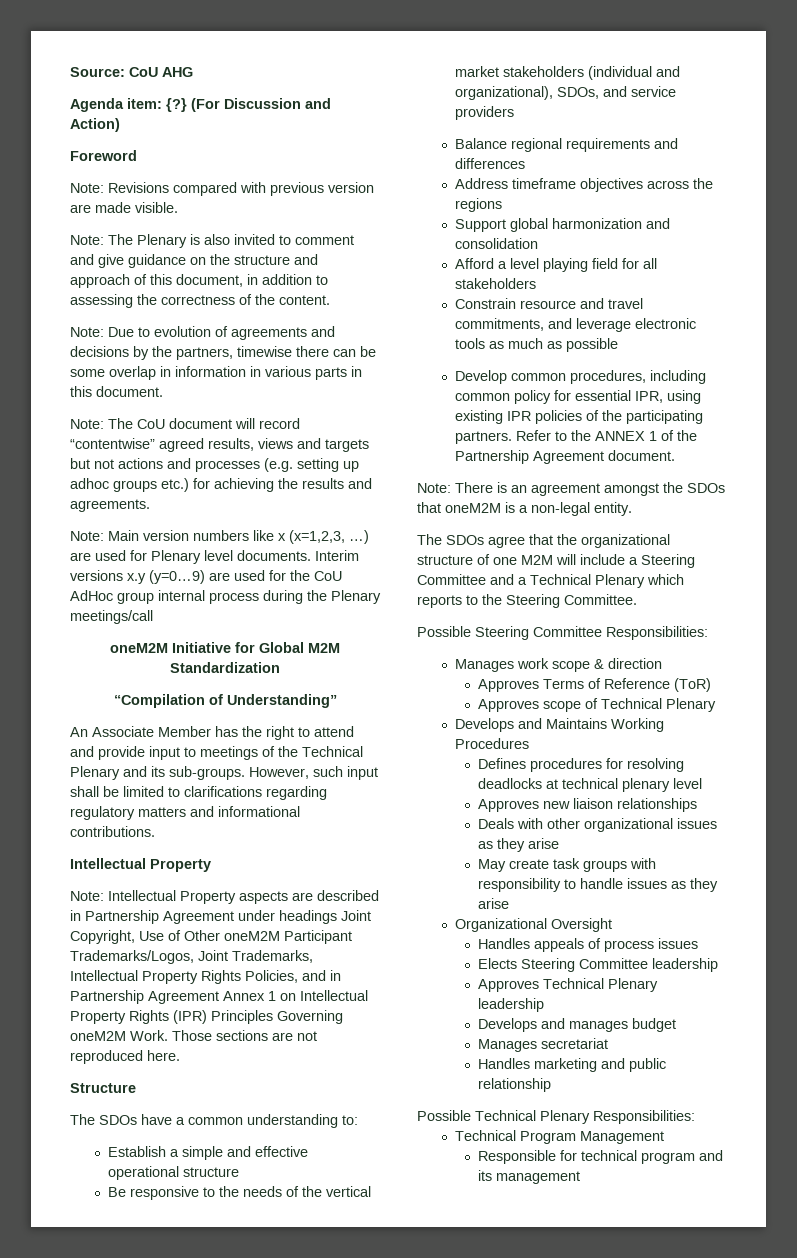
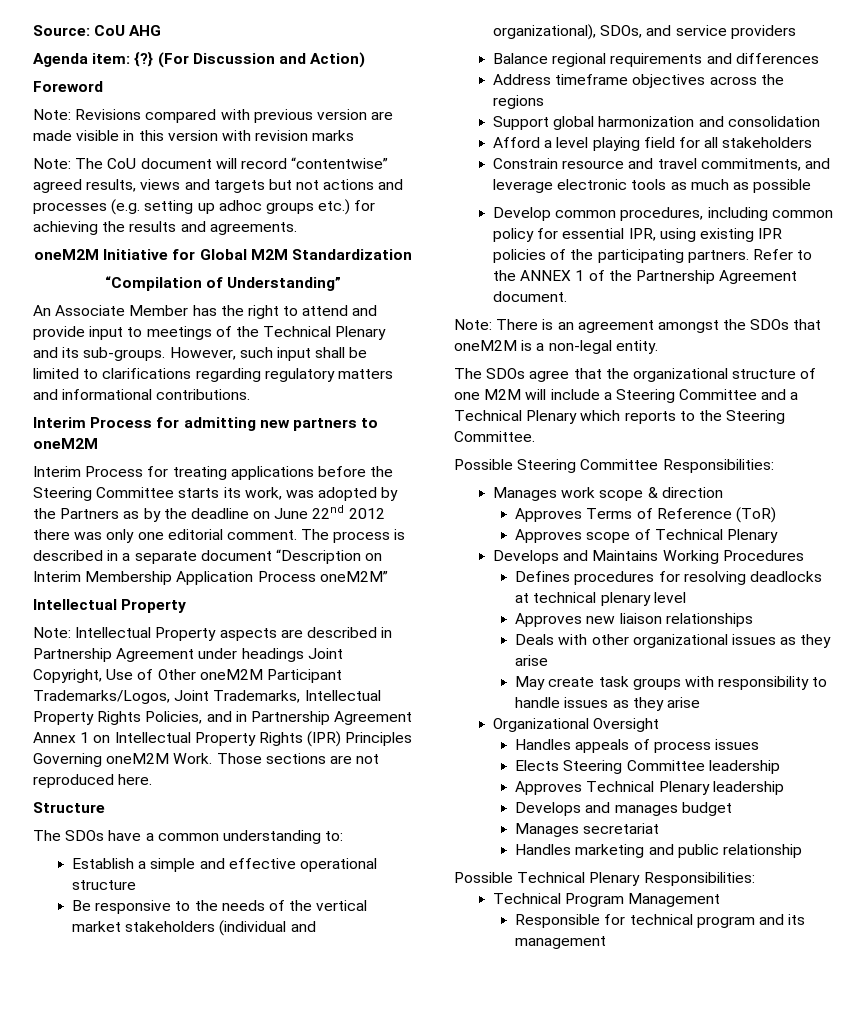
[135,202,178,213] [70,234,354,248] [70,254,318,268] [70,274,328,288] [70,294,330,308] [70,326,335,340] [70,346,376,360] [70,366,362,380] [70,386,163,397] visible. // Note: The Plenary is also invited to comment and give guidance on the structure and approach of this document, in addition to assessing the correctness of the content. // Note: Due to evolution of agreements and decisions by the partners, timewise there can be some overlap in information in various parts in this document. -> [76,130,355,141] visible in this version with revision marks
[70,530,369,544] [70,550,359,564] [70,570,342,584] [70,590,381,604] [70,610,153,624] // Note: Main version numbers like x (x=1,2,3, …) are used for Plenary level documents. Interim versions x.y (y=0…9) are used for the CoU AdHoc group internal process during the Plenary meetings/call -> (297, 228) none
(155, 831) none -> [33,417,379,431] [33,438,98,449] [33,466,394,480] [33,487,399,501] [33,505,385,522] [33,529,406,543] [33,549,383,564] [33,571,388,585] // Interim Process for admitting new partners to oneM2M // Interim Process for treating applications before the Steering Committee starts its work, was adopted by the Partners as by the deadline on June 22nd 2012 there was only one editorial comment. The process is described in a separate document “Description on Interim Membership Application Process oneM2M”

